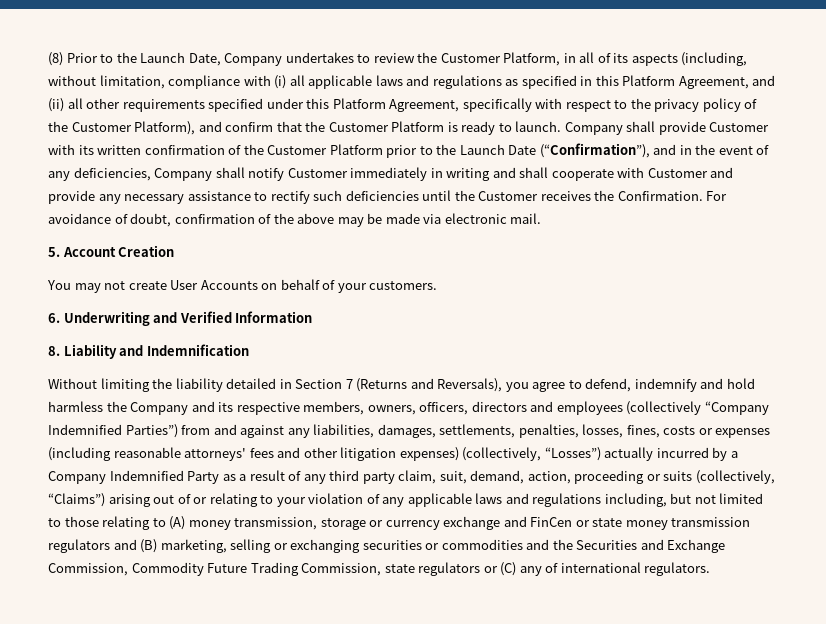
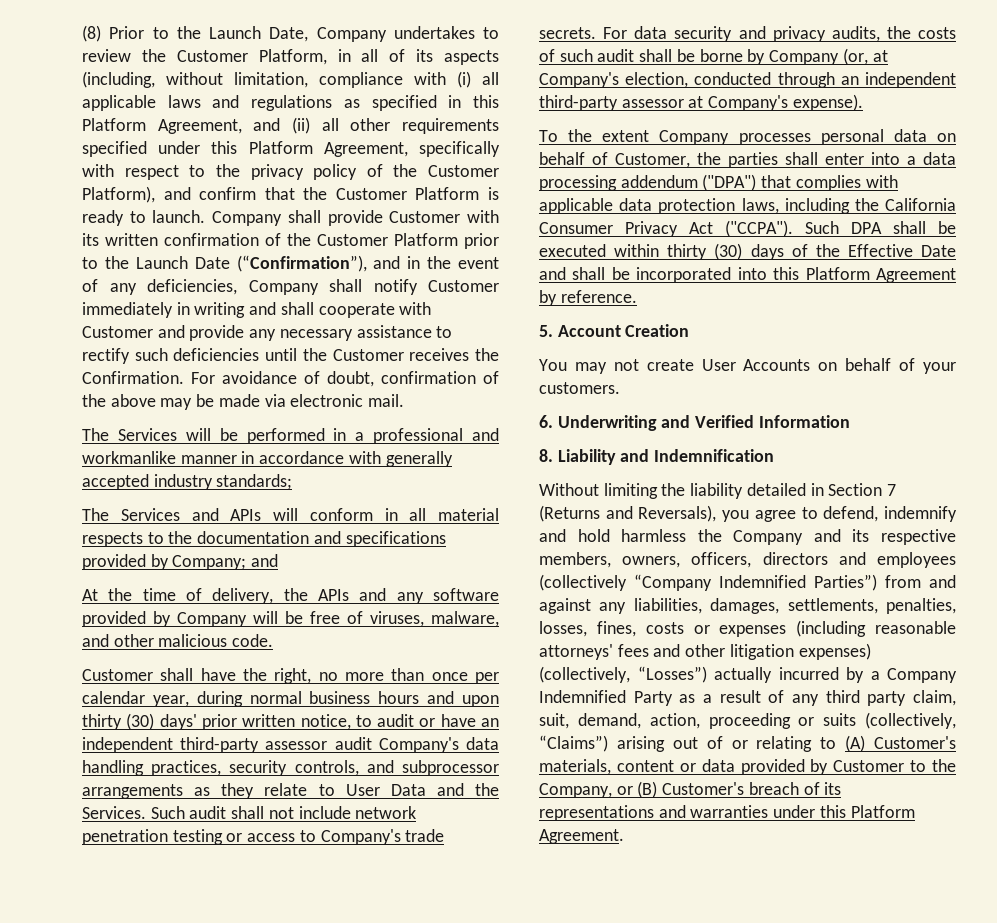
(542, 218) none -> [82,428,499,444] [82,451,453,467] [82,474,293,490] [82,508,499,521] [82,531,446,547] [82,554,279,570] [82,588,499,604] [82,611,499,627] [82,634,274,647] [82,668,499,684] [82,691,499,707] [82,713,500,730] [82,737,499,753] [82,760,499,776] [82,783,499,799] [82,806,417,819] [82,829,445,845] [539,26,956,42] [539,48,888,65] [539,72,956,88] [539,94,863,111] [539,129,956,145] [539,152,956,168] [539,174,898,191] [539,198,957,214] [539,220,956,237] [539,243,956,260] [539,267,956,283] [539,290,637,306] // The Services will be performed in a professional and workmanlike manner in accordance with generally accepted industry standards; // The Services and APIs will conform in all material respects to the documentation and specifications provided by Company; and // At the time of delivery, the APIs and any software provided by Company will be free of viruses, malware, and other malicious code. // Customer shall have the right, no more than once per calendar year, during normal business hours and upon thirty (30) days' prior written notice, to audit or have an independent third-party assessor audit Company's data handling practices, security controls, and subprocessor arrangements as they relate to User Data and the Services. Such audit shall not include network penetration testing or access to Company's trade secrets. For data security and privacy audits, the costs of such audit shall be borne by Company (or, at Company's election, conducted through an independent third-party assessor at Company's expense). // To the extent Company processes personal data on behalf of Customer, the parties shall enter into a data processing addendum ("DPA") that complies with applicable data protection laws, including the California Consumer Privacy Act ("CCPA"). Such DPA shall be executed within thirty (30) days of the Effective Date and shall be incorporated into this Platform Agreement by reference.
[276,493,764,507] [48,516,751,530] [48,539,726,553] [48,562,711,576] your violation of any applicable laws and regulations including, but not limited to those relating to (A) money transmission, storage or currency exchange and FinCen or state money transmission regulators and (B) marketing, selling or exchanging securities or commodities and the Securities and Exchange Commission, Commodity Future Trading Commission, state regulators or (C) any of international regulators. -> [845,735,956,752] [539,759,956,775] [539,781,842,798] [539,805,915,821] [539,829,624,844] (A) Customer's materials, content or data provided by Customer to the Company, or (B) Customer's breach of its representations and warranties under this Platform Agreement.

